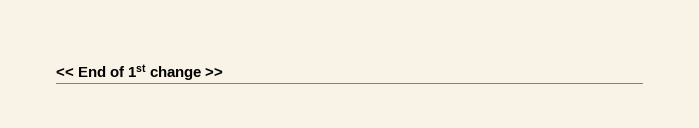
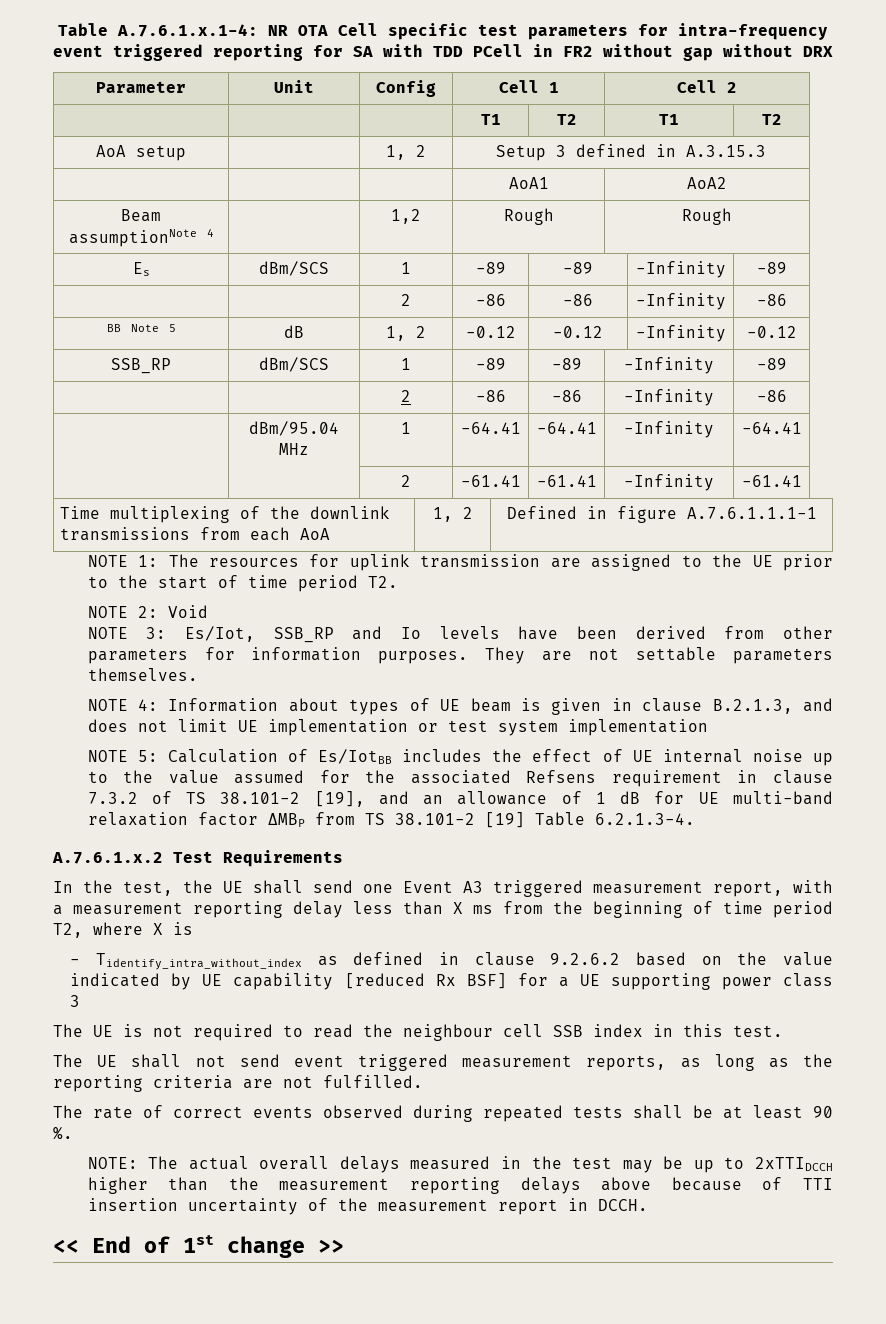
(56, 72) none -> [58,23,828,40] [53,44,833,61] [96,81,186,93] [274,80,314,93] [376,80,436,97] [498,80,559,93] [677,80,737,93] [480,114,501,125] [556,114,577,125] [659,114,679,125] [761,114,782,125] [96,145,186,161] [386,145,426,160] [496,144,766,161] [508,177,549,189] [687,177,727,189] [121,209,161,222] [68,228,214,247] [391,209,421,224] [503,208,554,225] [682,208,732,225] [132,262,150,276] [259,261,329,276] [401,262,411,274] [475,262,506,274] [563,262,593,274] [635,261,726,278] [756,262,787,274] [401,294,411,306] [475,294,506,306] [563,294,593,306] [635,293,726,310] [756,294,787,306] [106,324,176,332] [284,325,304,338] [386,326,426,341] [465,326,516,338] [553,326,603,338] [635,325,726,342] [746,326,797,338] [111,358,171,374] [259,357,329,372] [401,358,411,370] [475,358,506,370] [551,358,582,370] [624,357,714,374] [756,358,787,370] [401,390,411,402] [475,390,506,402] [551,390,582,402] [624,389,714,406] [756,390,787,402] [248,421,339,436] [279,443,309,455] [401,422,411,434] [460,422,521,434] [536,422,597,434] [624,421,714,438] [741,422,802,434] [401,475,411,487] [460,475,521,487] [536,475,597,487] [624,474,714,491] [741,475,802,487] [60,506,391,523] [60,527,331,541] [432,507,473,522] [506,506,817,523] [87,554,834,571] [87,575,398,592] [87,605,208,618] [87,626,833,643] [87,647,833,664] [87,668,198,681] [87,698,834,715] [87,719,708,736] [87,749,833,766] [87,770,833,787] [87,791,834,807] [87,812,695,828] [52,850,343,867] [53,880,833,897] [53,901,833,918] [53,922,193,938] [70,952,833,970] [70,973,833,990] [70,995,81,1007] [53,1024,783,1041] [53,1054,833,1071] [53,1075,423,1092] [53,1105,833,1122] [53,1126,73,1140] [87,1156,833,1173] [87,1177,833,1194] [87,1198,648,1215] Table A.7.6.1.x.1-4: NR OTA Cell specific test parameters for intra-frequency event triggered reporting for SA with TDD PCell in FR2 without gap without DRX // Parameter | Unit | Config | Cell 1 | Cell 2 // | | | T1 | T2 | T1 | T2 // AoA setup | | 1, 2 | Setup 3 defined in A.3.15.3 // | | | AoA1 | AoA2 // Beam assumptionNote 4 | | 1,2 | Rough | Rough // Es | dBm/SCS | 1 | -89 | -89 | -Infinity | -89 // | | 2 | -86 | -86 | -Infinity | -86 // BB Note 5 | dB | 1, 2 | -0.12 | -0.12 | -Infinity | -0.12 // SSB_RP | dBm/SCS | 1 | -89 | -89 | -Infinity | -89 // | | 2 | -86 | -86 | -Infinity | -86 // | dBm/95.04 MHz | 1 | -64.41 | -64.41 | -Infinity | -64.41 // | | 2 | -61.41 | -61.41 | -Infinity | -61.41 // Time multiplexing of the downlink transmissions from each AoA | 1, 2 | Defined in figure A.7.6.1.1.1-1 // NOTE 1: The resources for uplink transmission are assigned to the UE prior to the start of time period T2. // NOTE 2: Void // NOTE 3: Es/Iot, SSB_RP and Io levels have been derived from other parameters for information purposes. They are not settable parameters themselves. // NOTE 4: Information about types of UE beam is given in clause B.2.1.3, and does not limit UE implementation or test system implementation // NOTE 5: Calculation of Es/IotBB includes the effect of UE internal noise up to the value assumed for the associated Refsens requirement in clause 7.3.2 of TS 38.101-2 [19], and an allowance of 1 dB for UE multi-band relaxation factor ΔMBP from TS 38.101-2 [19] Table 6.2.1.3-4. // A.7.6.1.x.2 Test Requirements // In the test, the UE shall send one Event A3 triggered measurement report, with a measurement reporting delay less than X ms from the beginning of time period T2, where X is // - Tidentify_intra_without_index as defined in clause 9.2.6.2 based on the value indicated by UE capability [reduced Rx BSF] for a UE supporting power class 3 // The UE is not required to read the neighbour cell SSB index in this test. // The UE shall not send event triggered measurement reports, as long as the reporting criteria are not fulfilled. // The rate of correct events observed during repeated tests shall be at least 90 %. // NOTE: The actual overall delays measured in the test may be up to 2xTTIDCCH higher than the measurement reporting delays above because of TTI insertion uncertainty of the measurement report in DCCH. //

